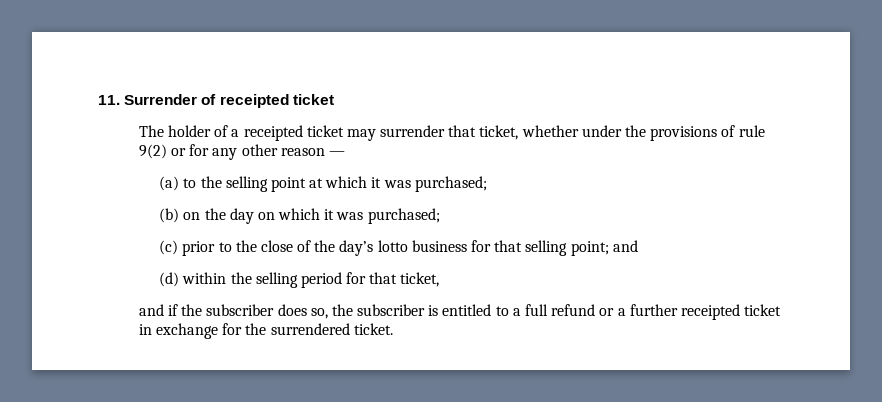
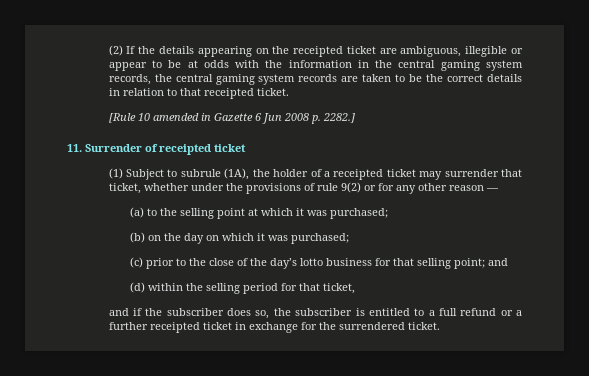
(98, 100) none -> [108,45,524,57] [108,60,524,71] [108,74,522,85] [108,88,289,99] [108,113,355,124] (2) If the details appearing on the receipted ticket are ambiguous, illegible or appear to be at odds with the information in the central gaming system records, the central gaming system records are taken to be the correct details in relation to that receipted ticket. // [Rule 10 amended in Gazette 6 Jun 2008 p. 2282.] //
[138,125,164,137] The -> [108,168,270,180] (1) Subject to subrule (1A), the

